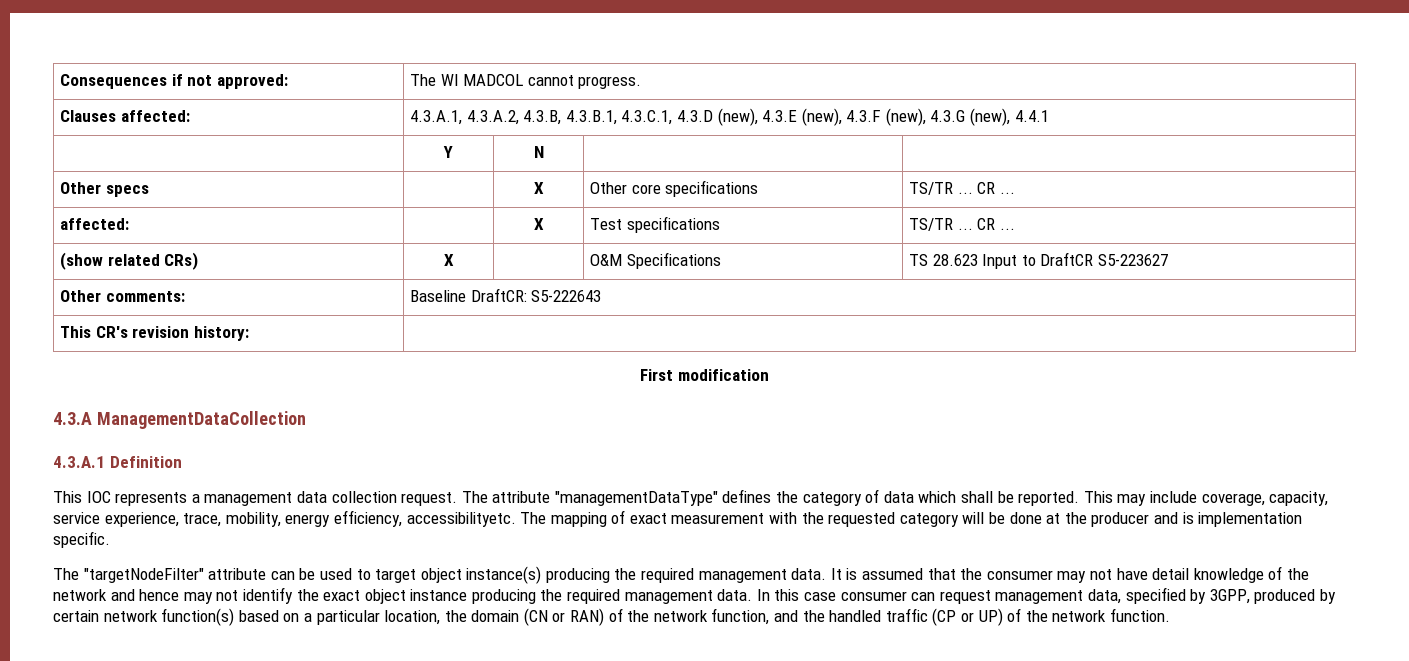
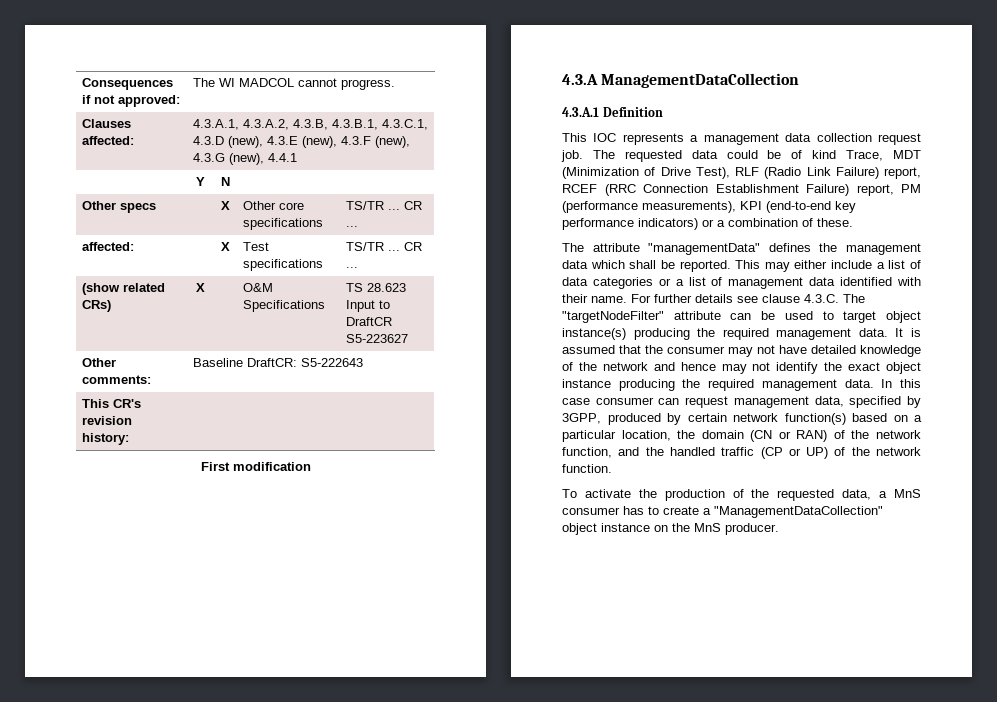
[401,492,458,506] request. -> [878,133,921,145] [561,150,921,162] [562,167,921,179] [562,184,921,196] [562,201,856,213] [562,218,853,230] request job. The requested data could be of kind Trace, MDT (Minimization of Drive Test), RLF (Radio Link Failure) report, RCEF (RRC Connection Establishment Failure) report, PM (performance measurements), KPI (end-to-end key performance indicators) or a combination of these. //
[554,491,718,506] "managementDataType" -> [648,243,761,255] "managementData"
[802,489,880,506] category of -> [846,243,921,255] management
[1149,491,1329,506] [53,510,1303,527] [53,531,110,548] include coverage, capacity, service experience, trace, mobility, energy efficiency, accessibilityetc. The mapping of exact measurement with the requested category will be done at the producer and is implementation specific. // -> [794,260,921,269] [562,277,921,289] [562,294,839,303] either include a list of data categories or a list of management data identified with their name. For further details see clause 4.3.C.
[1152,568,1190,580] detail -> [811,345,856,354] detailed
(1170, 615) none -> [562,489,921,501] [562,506,883,518] [562,523,779,535] // To activate the production of the requested data, a MnS consumer has to create a "ManagementDataCollection" object instance on the MnS producer.

